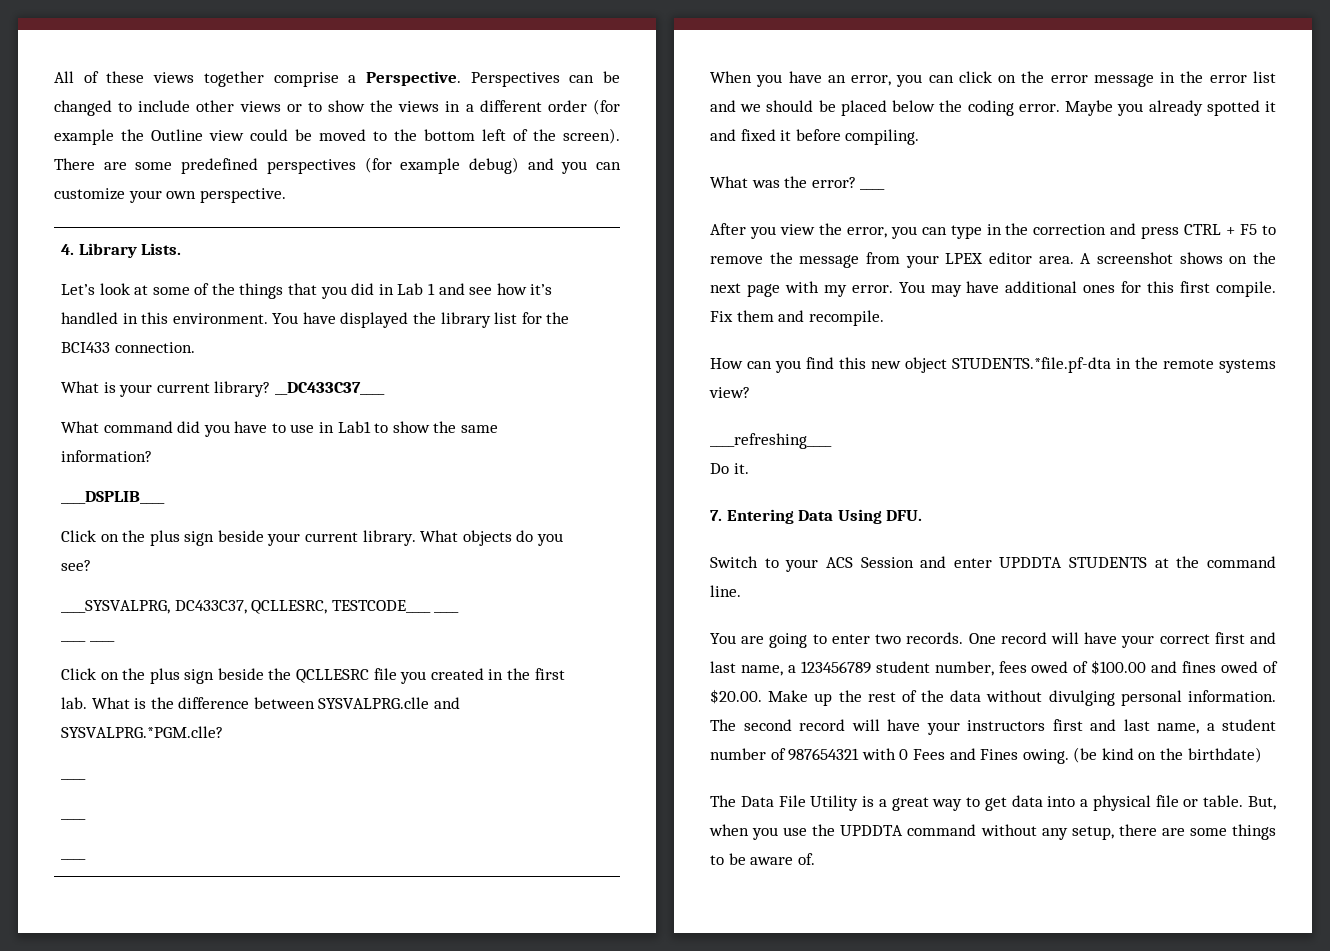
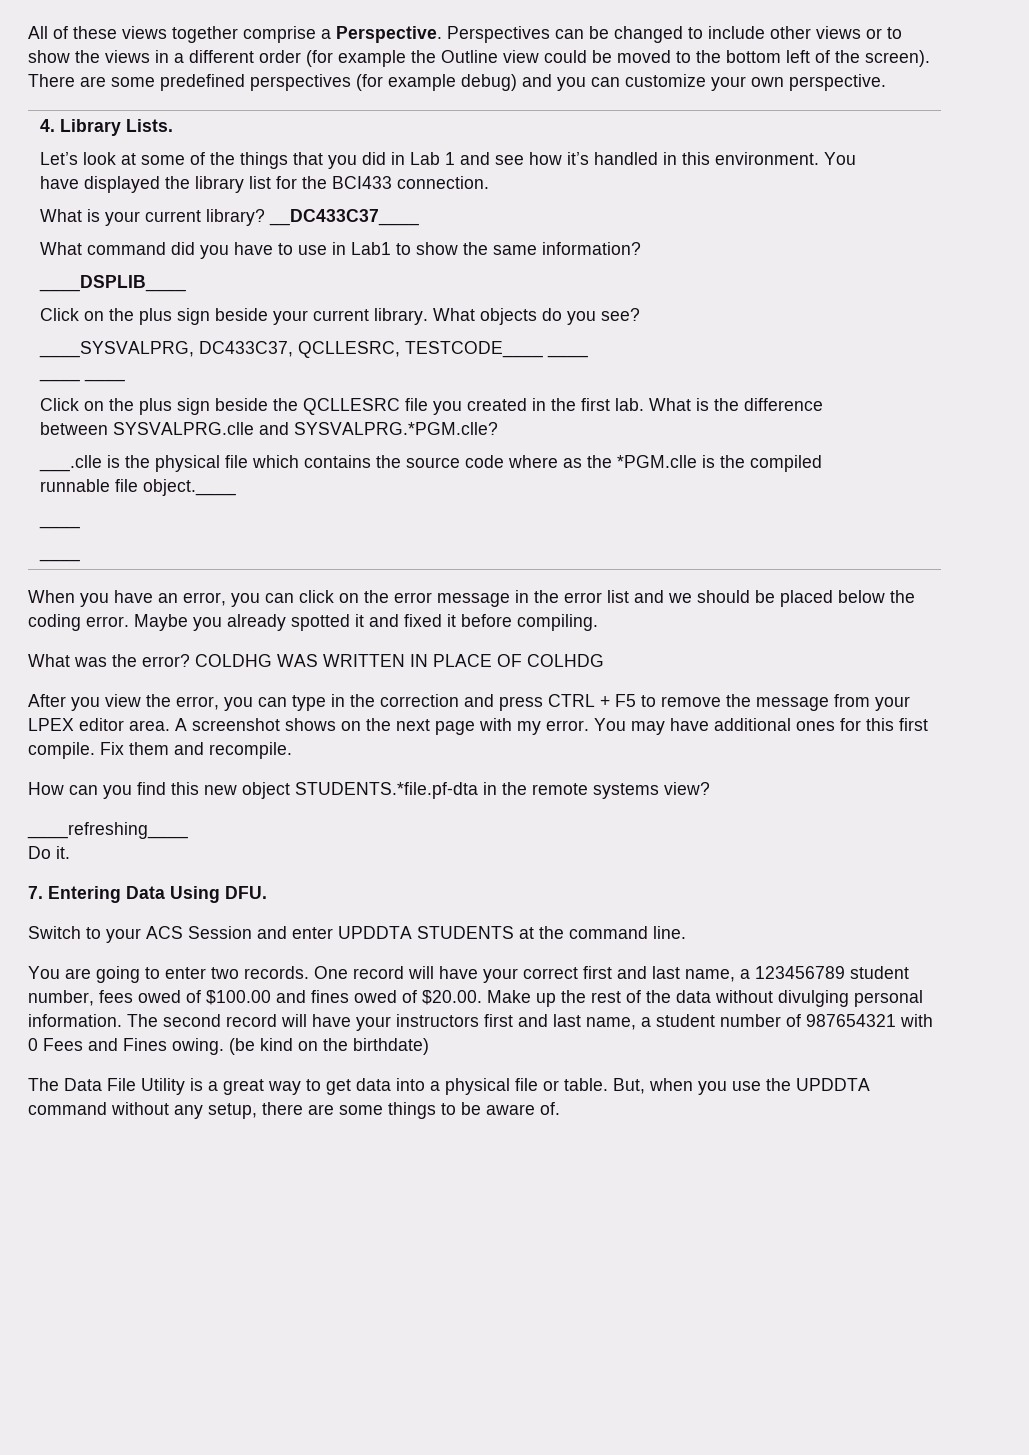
[60,778,86,780] ____ -> [39,455,823,472] [40,479,237,496] ___.clle is the physical file which contains the source code where as the *PGM.clle is the compiled runnable file object.____
[860,188,886,190] ____ -> [195,654,604,667] COLDHG WAS WRITTEN IN PLACE OF COLHDG

